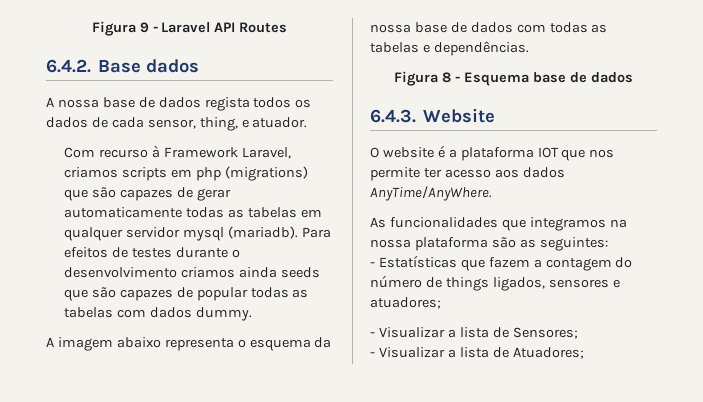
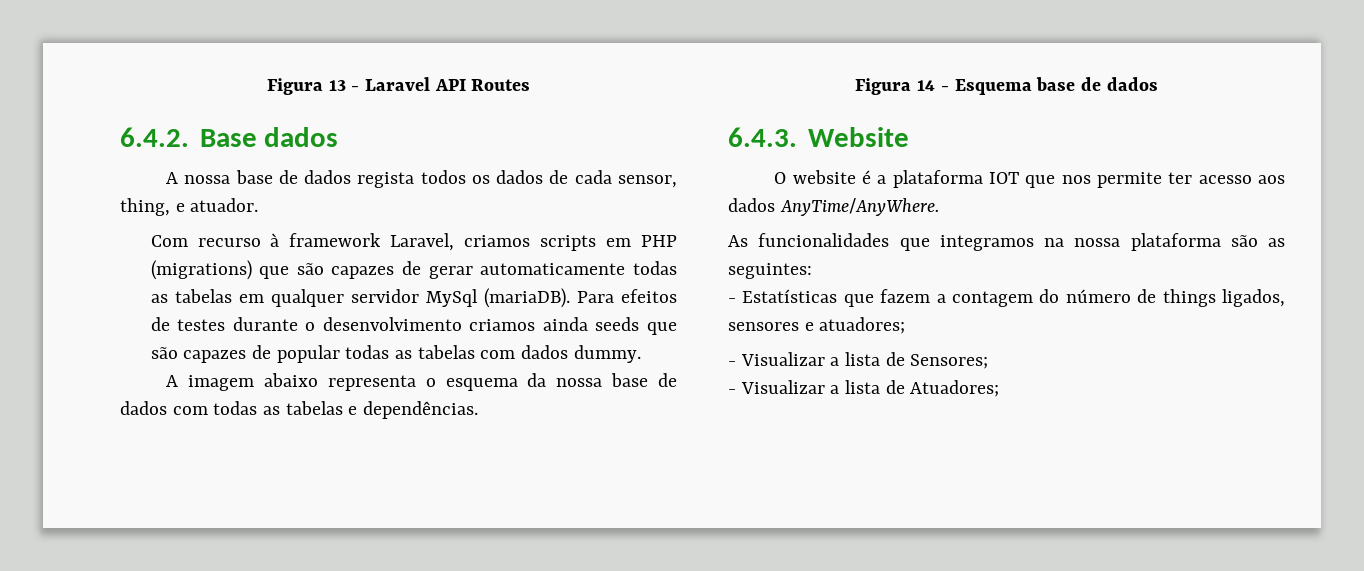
[91,21,149,36] Figura 9 -> [266,78,346,95] Figura 13
[163,147,238,158] Framework -> [289,233,382,247] framework
[195,167,221,181] php -> [640,235,677,247] PHP
[182,226,298,241] mysql (mariadb). -> [425,288,570,308] MySql (mariaDB).
[442,72,452,83] 8 -> [917,80,936,91] 14

